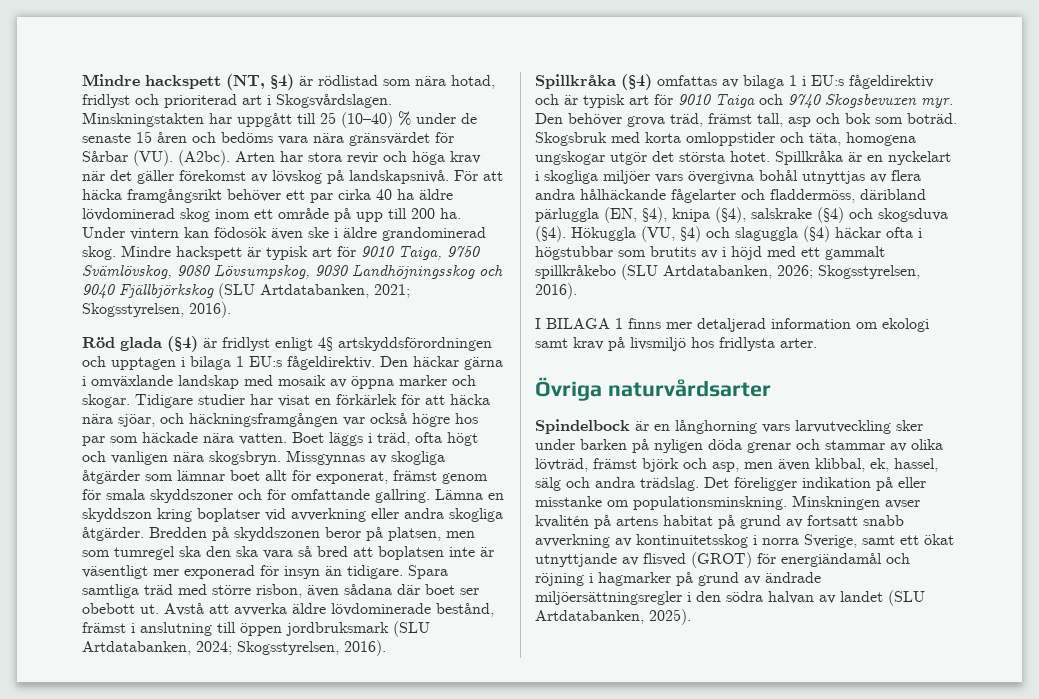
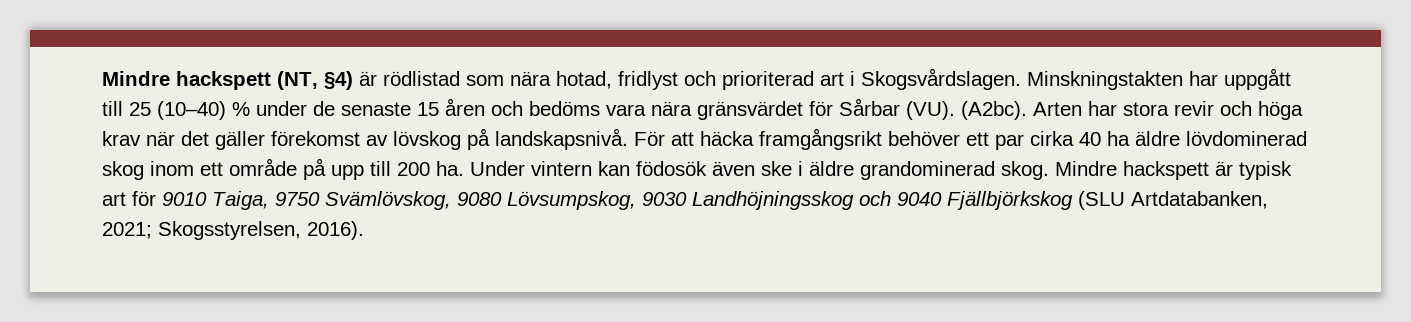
[82,336,492,352] [82,356,503,370] [82,375,476,389] [82,394,490,408] [82,413,478,427] [82,432,478,446] [82,450,445,465] [82,470,488,484] [82,489,504,503] [82,508,503,522] [82,527,475,541] [82,546,494,560] [82,565,448,579] [82,584,479,598] [82,603,494,617] [82,621,430,637] [82,640,386,656] [535,74,934,90] [535,94,953,108] [535,113,957,127] [535,132,916,146] [535,151,951,165] [535,170,921,184] [535,189,926,203] [535,207,948,223] [535,226,922,242] [535,246,885,260] [535,264,920,280] [535,283,577,299] [535,318,929,332] [535,337,817,351] [535,377,771,401] [535,419,923,434] [535,439,943,453] [535,458,938,472] [535,477,926,491] [535,495,920,510] [535,515,904,529] [535,534,954,548] [535,552,910,568] [535,572,821,586] [535,590,925,606] [535,609,691,625] // Röd glada (§4) är fridlyst enligt 4§ artskyddsförordningen och upptagen i bilaga 1 EU:s fågeldirektiv. Den häckar gärna i omväxlande landskap med mosaik av öppna marker och skogar. Tidigare studier har visat en förkärlek för att häcka nära sjöar, och häckningsframgången var också högre hos par som häckade nära vatten. Boet läggs i träd, ofta högt och vanligen nära skogsbryn. Missgynnas av skogliga åtgärder som lämnar boet allt för exponerat, främst genom för smala skyddszoner och för omfattande gallring. Lämna en skyddszon kring boplatser vid avverkning eller andra skogliga åtgärder. Bredden på skyddszonen beror på platsen, men som tumregel ska den ska vara så bred att boplatsen inte är väsentligt mer exponerad för insyn än tidigare. Spara samtliga träd med större risbon, även sådana där boet ser obebott ut. Avstå att avverka äldre lövdominerade bestånd, främst i anslutning till öppen jordbruksmark (SLU Artdatabanken, 2024; Skogsstyrelsen, 2016). // Spillkråka (§4) omfattas av bilaga 1 i EU:s fågeldirektiv och är typisk art för 9010 Taiga och 9740 Skogsbevuxen myr. Den behöver grova träd, främst tall, asp och bok som boträd. Skogsbruk med korta omloppstider och täta, homogena ungskogar utgör det största hotet. Spillkråka är en nyckelart i skogliga miljöer vars övergivna bohål utnyttjas av flera andra hålhäckande fågelarter och fladdermöss, däribland pärluggla (EN, §4), knipa (§4), salskrake (§4) och skogsduva (§4). Hökuggla (VU, §4) och slaguggla (§4) häckar ofta i högstubbar som brutits av i höjd med ett gammalt spillkråkebo (SLU Artdatabanken, 2026; Skogsstyrelsen, 2016). // I BILAGA 1 finns mer detaljerad information om ekologi samt krav på livsmiljö hos fridlysta arter. // Övriga naturvårdsarter // Spindelbock är en långhorning vars larvutveckling sker under barken på nyligen döda grenar och stammar av olika lövträd, främst björk och asp, men även klibbal, ek, hassel, sälg och andra trädslag. Det föreligger indikation på eller misstanke om populationsminskning. Minskningen avser kvalitén på artens habitat på grund av fortsatt snabb avverkning av kontinuitetsskog i norra Sverige, samt ett ökat utnyttjande av flisved (GROT) för energiändamål och röjning i hagmarker på grund av ändrade miljöersättningsregler i den södra halvan av landet (SLU Artdatabanken, 2025). -> (364, 230) none

